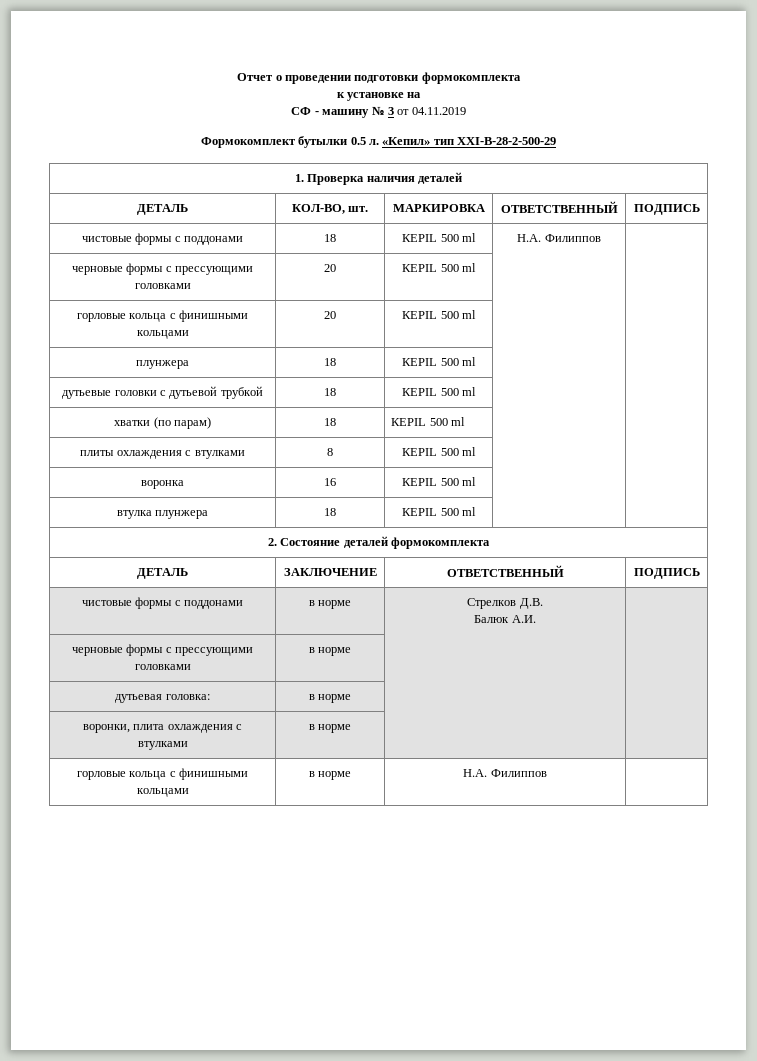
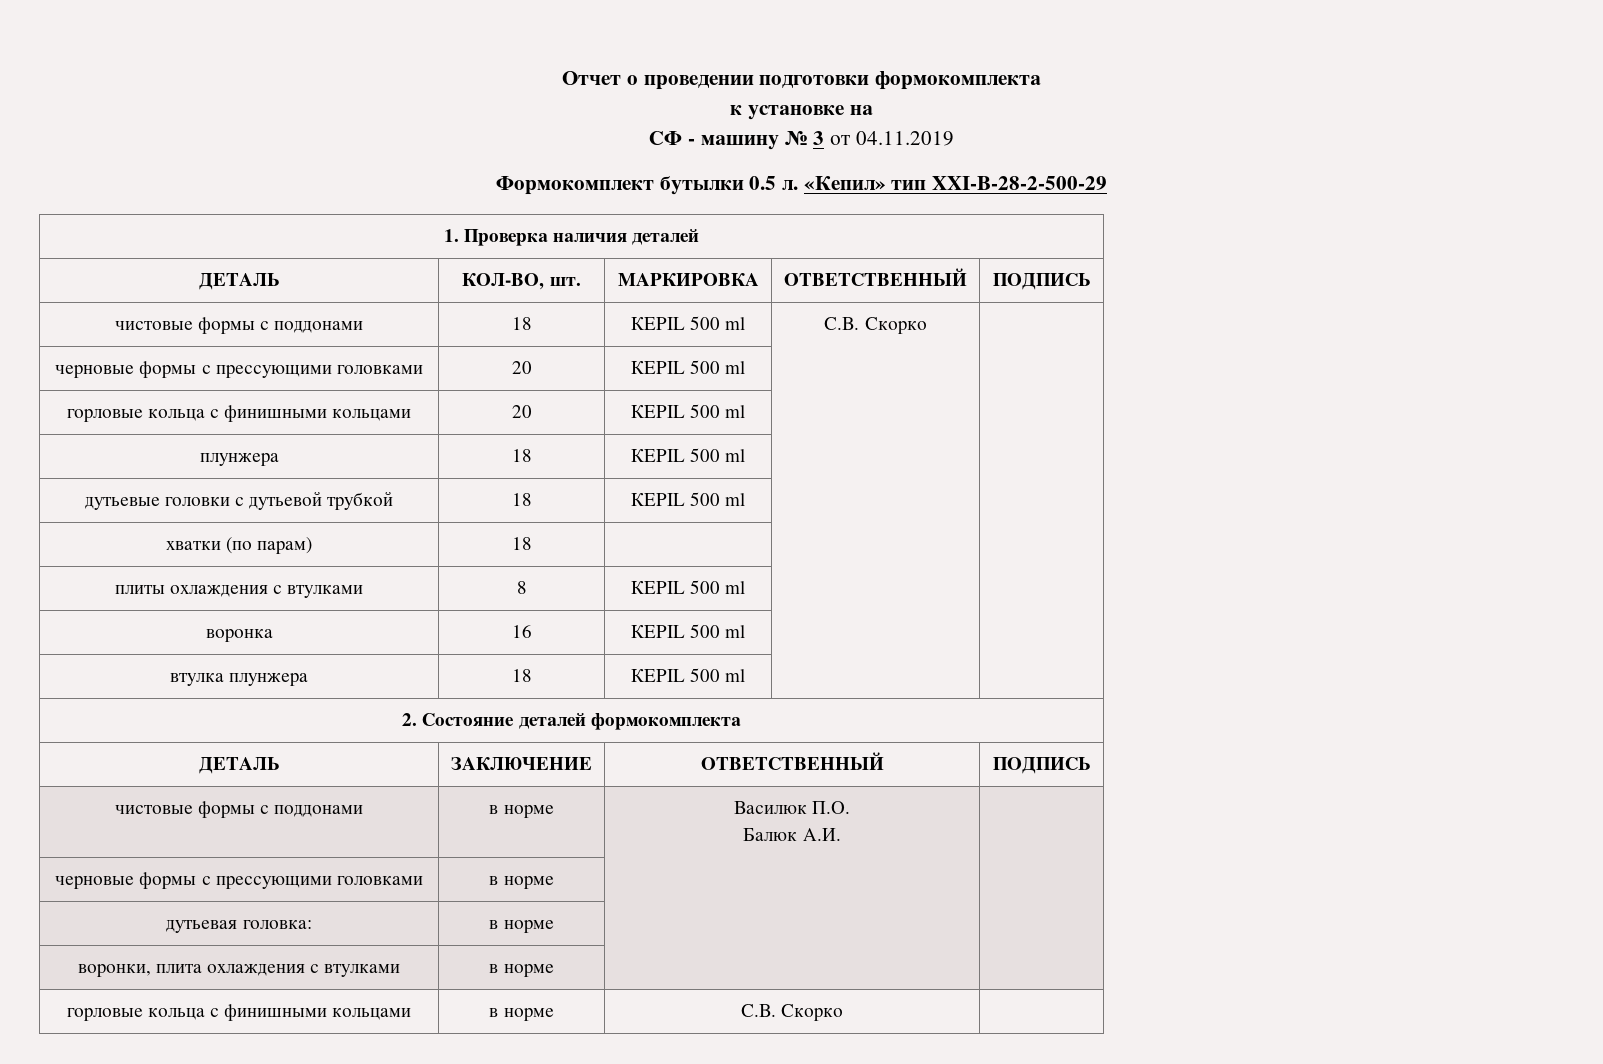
[517,234,601,242] Н.А. Филиппов -> [824,317,927,334] С.В. Скорко
[391,417,466,426] КEPIL 500 ml -> (532, 543) none
[467,598,543,609] Стрелков Д.В. -> [733,801,851,814] Василюк П.О.
[463,769,547,777] Н.А. Филиппов -> [740,1004,844,1021] С.В. Скорко

